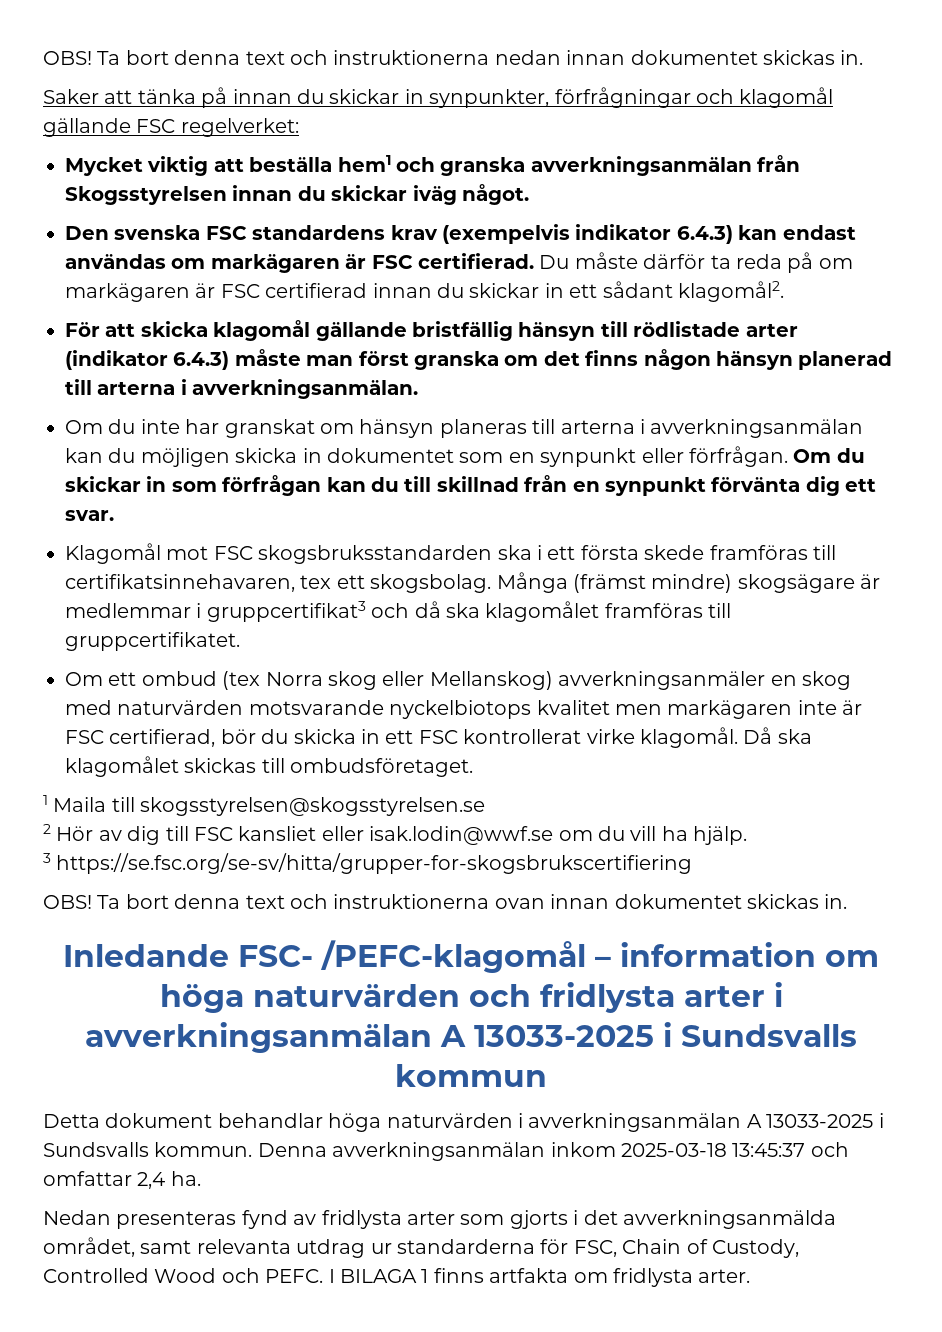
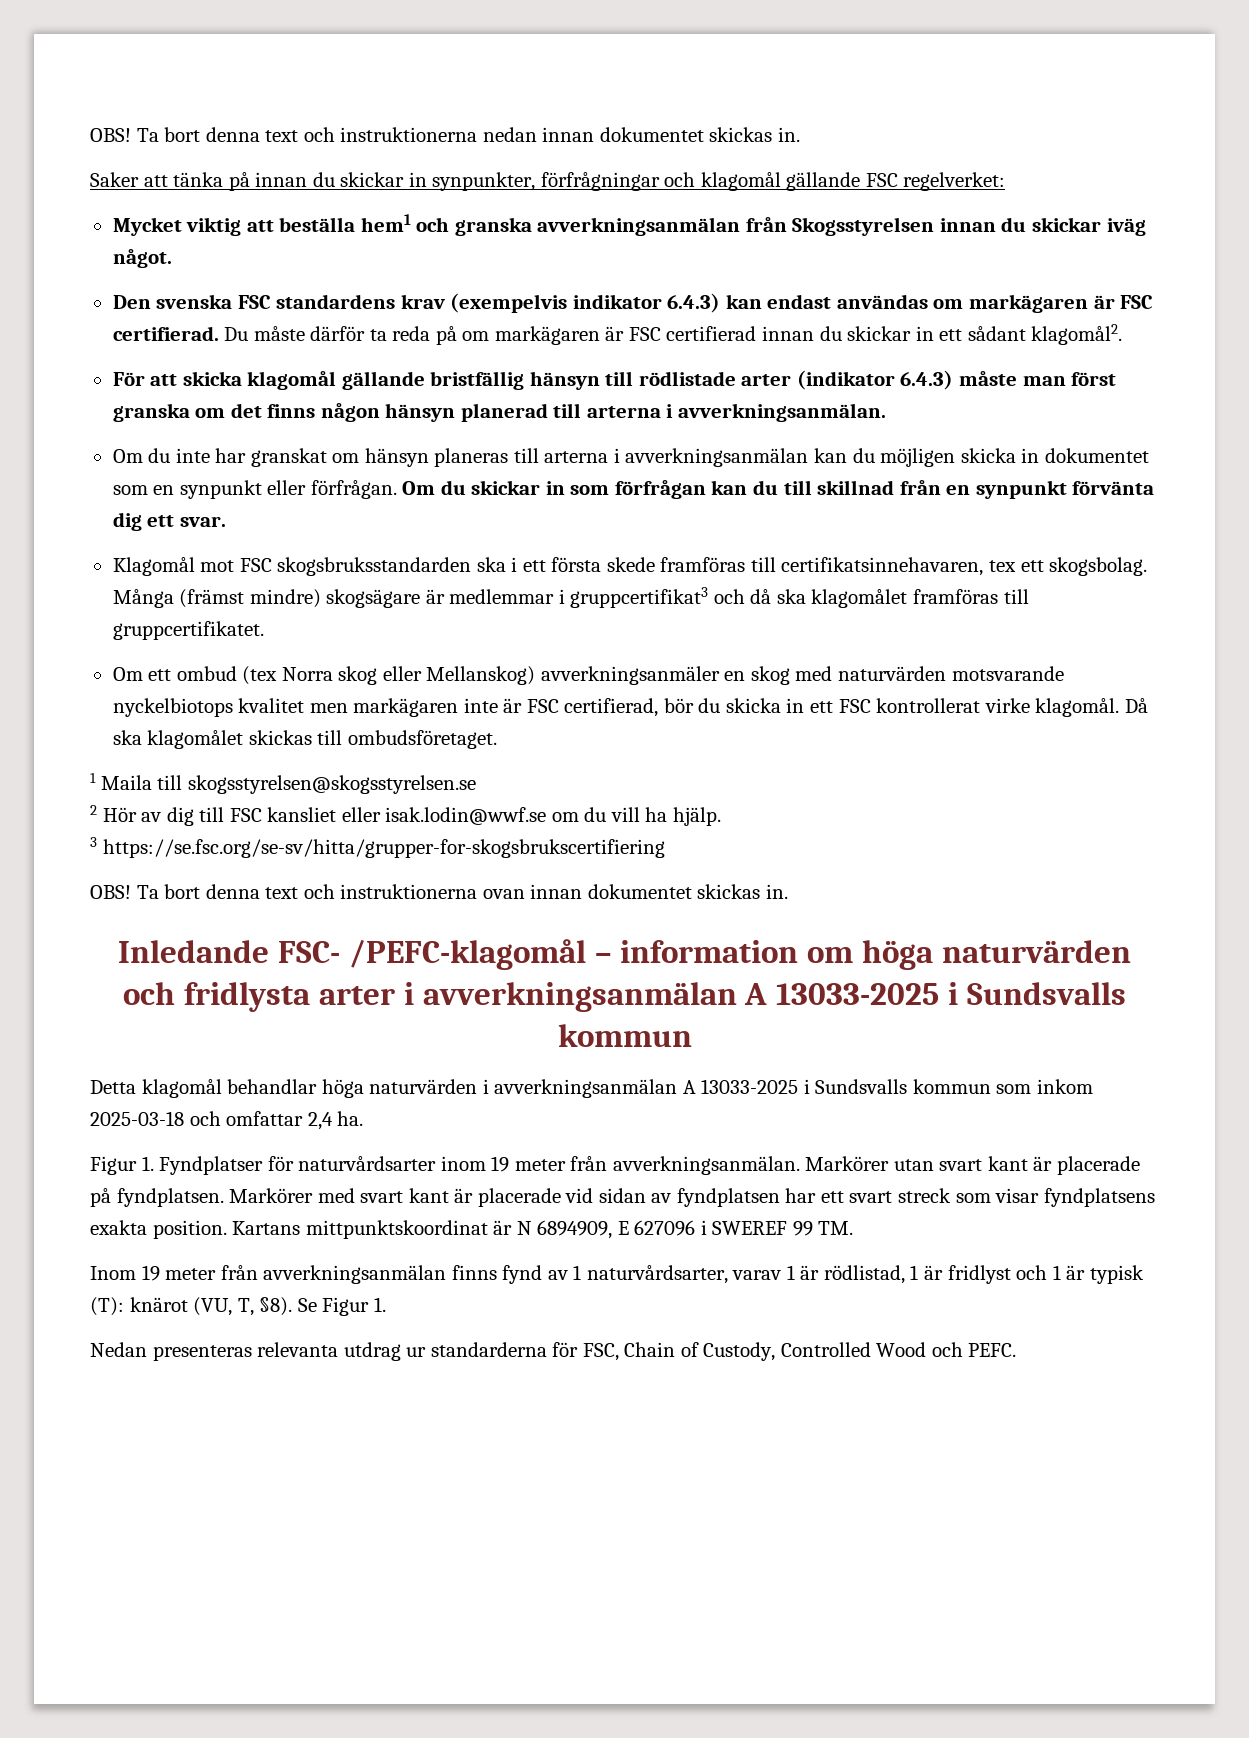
[105,1113,213,1128] dokument -> [141,1079,222,1098] klagomål
[154,1142,546,1161] kommun. Denna avverkningsanmälan -> [912,1079,1032,1094] kommun som
[732,1143,806,1157] 13:45:37 -> (184, 1118) none
[43,1210,836,1229] [43,1237,192,1257] Nedan presenteras fynd av fridlysta arter som gjorts i det avverkningsanmälda området, samt -> [90,1156,1141,1175] [90,1188,1155,1207] [90,1220,854,1239] [90,1265,1144,1284] [90,1297,386,1316] [90,1342,252,1361] Figur 1. Fyndplatser för naturvårdsarter inom 19 meter från avverkningsanmälan. Markörer utan svart kant är placerade på fyndplatsen. Markörer med svart kant är placerade vid sidan av fyndplatsen har ett svart streck som visar fyndplatsens exakta position. Kartans mittpunktskoordinat är N 6894909, E 627096 i SWEREF 99 TM. // Inom 19 meter från avverkningsanmälan finns fynd av 1 naturvårdsarter, varav 1 är rödlistad, 1 är fridlyst och 1 är typisk (T): knärot (VU, T, §8). Se Figur 1. // Nedan presenteras
[328,1268,751,1287] I BILAGA 1 finns artfakta om fridlysta arter. -> (1017, 1350) none

